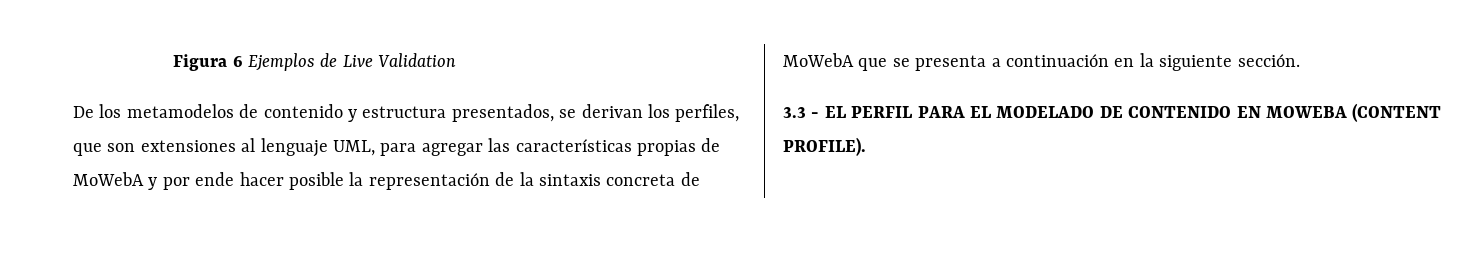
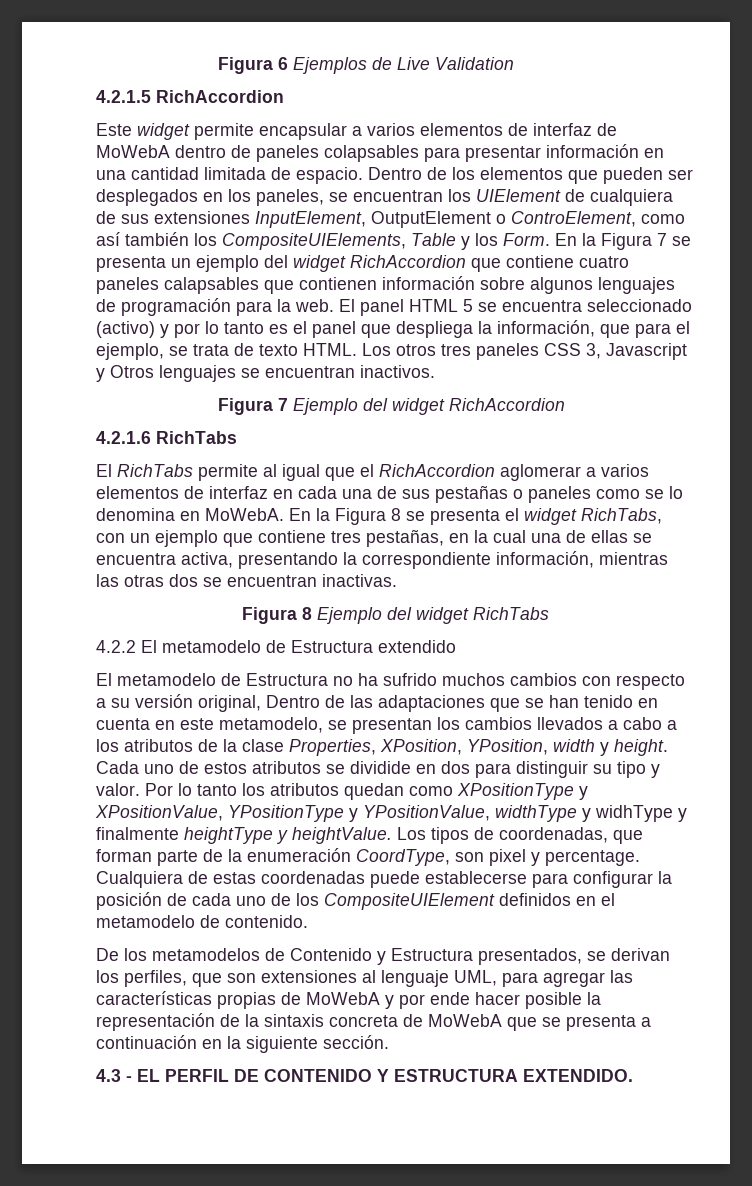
(457, 60) none -> [96,90,284,103] [96,123,617,140] [96,144,664,162] [96,167,693,184] [96,189,673,206] [96,211,685,228] [96,232,691,250] [96,255,629,272] [96,276,675,294] [96,298,692,316] [96,320,690,338] [96,343,687,360] [96,365,435,382] [217,398,565,415] [96,431,237,444] [96,464,649,481] [96,485,683,503] [96,508,662,525] [96,529,652,547] [96,551,668,569] [96,574,397,587] [241,607,549,624] [96,640,456,653] [96,673,685,690] [96,694,658,712] [96,717,677,734] [96,739,668,756] [96,761,660,778] [96,783,588,800] [95,805,687,822] [96,827,643,844] [96,848,640,866] [96,871,672,888] [96,892,615,910] [96,915,308,928] // 4.2.1.5 RichAccordion // Este widget permite encapsular a varios elementos de interfaz de MoWebA dentro de paneles colapsables para presentar información en una cantidad limitada de espacio. Dentro de los elementos que pueden ser desplegados en los paneles, se encuentran los UIElement de cualquiera de sus extensiones InputElement, OutputElement o ControElement, como así también los CompositeUIElements, Table y los Form. En la Figura 7 se presenta un ejemplo del widget RichAccordion que contiene cuatro paneles calapsables que contienen información sobre algunos lenguajes de programación para la web. El panel HTML 5 se encuentra seleccionado (activo) y por lo tanto es el panel que despliega la información, que para el ejemplo, se trata de texto HTML. Los otros tres paneles CSS 3, Javascript y Otros lenguajes se encuentran inactivos. // Figura 7 Ejemplo del widget RichAccordion // 4.2.1.6 RichTabs // El RichTabs permite al igual que el RichAccordion aglomerar a varios elementos de interfaz en cada una de sus pestañas o paneles como se lo denomina en MoWebA. En la Figura 8 se presenta el widget RichTabs, con un ejemplo que contiene tres pestañas, en la cual una de ellas se encuentra activa, presentando la correspondiente información, mientras las otras dos se encuentran inactivas. // Figura 8 Ejemplo del widget RichTabs // 4.2.2 El metamodelo de Estructura extendido // El metamodelo de Estructura no ha sufrido muchos cambios con respecto a su versión original, Dentro de las adaptaciones que se han tenido en cuenta en este metamodelo, se presentan los cambios llevados a cabo a los atributos de la clase Properties, XPosition, YPosition, width y height. Cada uno de estos atributos se dividide en dos para distinguir su tipo y valor. Por lo tanto los atributos quedan como XPositionType y XPositionValue, YPositionType y YPositionValue, widthType y widhType y finalmente heightType y heightValue. Los tipos de coordenadas, que forman parte de la enumeración CoordType, son pixel y percentage. Cualquiera de estas coordenadas puede establecerse para configurar la posición de cada uno de los CompositeUIElement definidos en el metamodelo de contenido.
[263,104,447,122] contenido y estructura -> [290,948,473,965] Contenido y Estructura
[783,107,806,118] 3.3 -> [96,1069,121,1082] 4.3
[917,103,1442,122] [783,137,866,156] PARA EL MODELADO DE CONTENIDO EN MOWEBA (CONTENT PROFILE). -> [234,1069,633,1082] DE CONTENIDO Y ESTRUCTURA EXTENDIDO.

